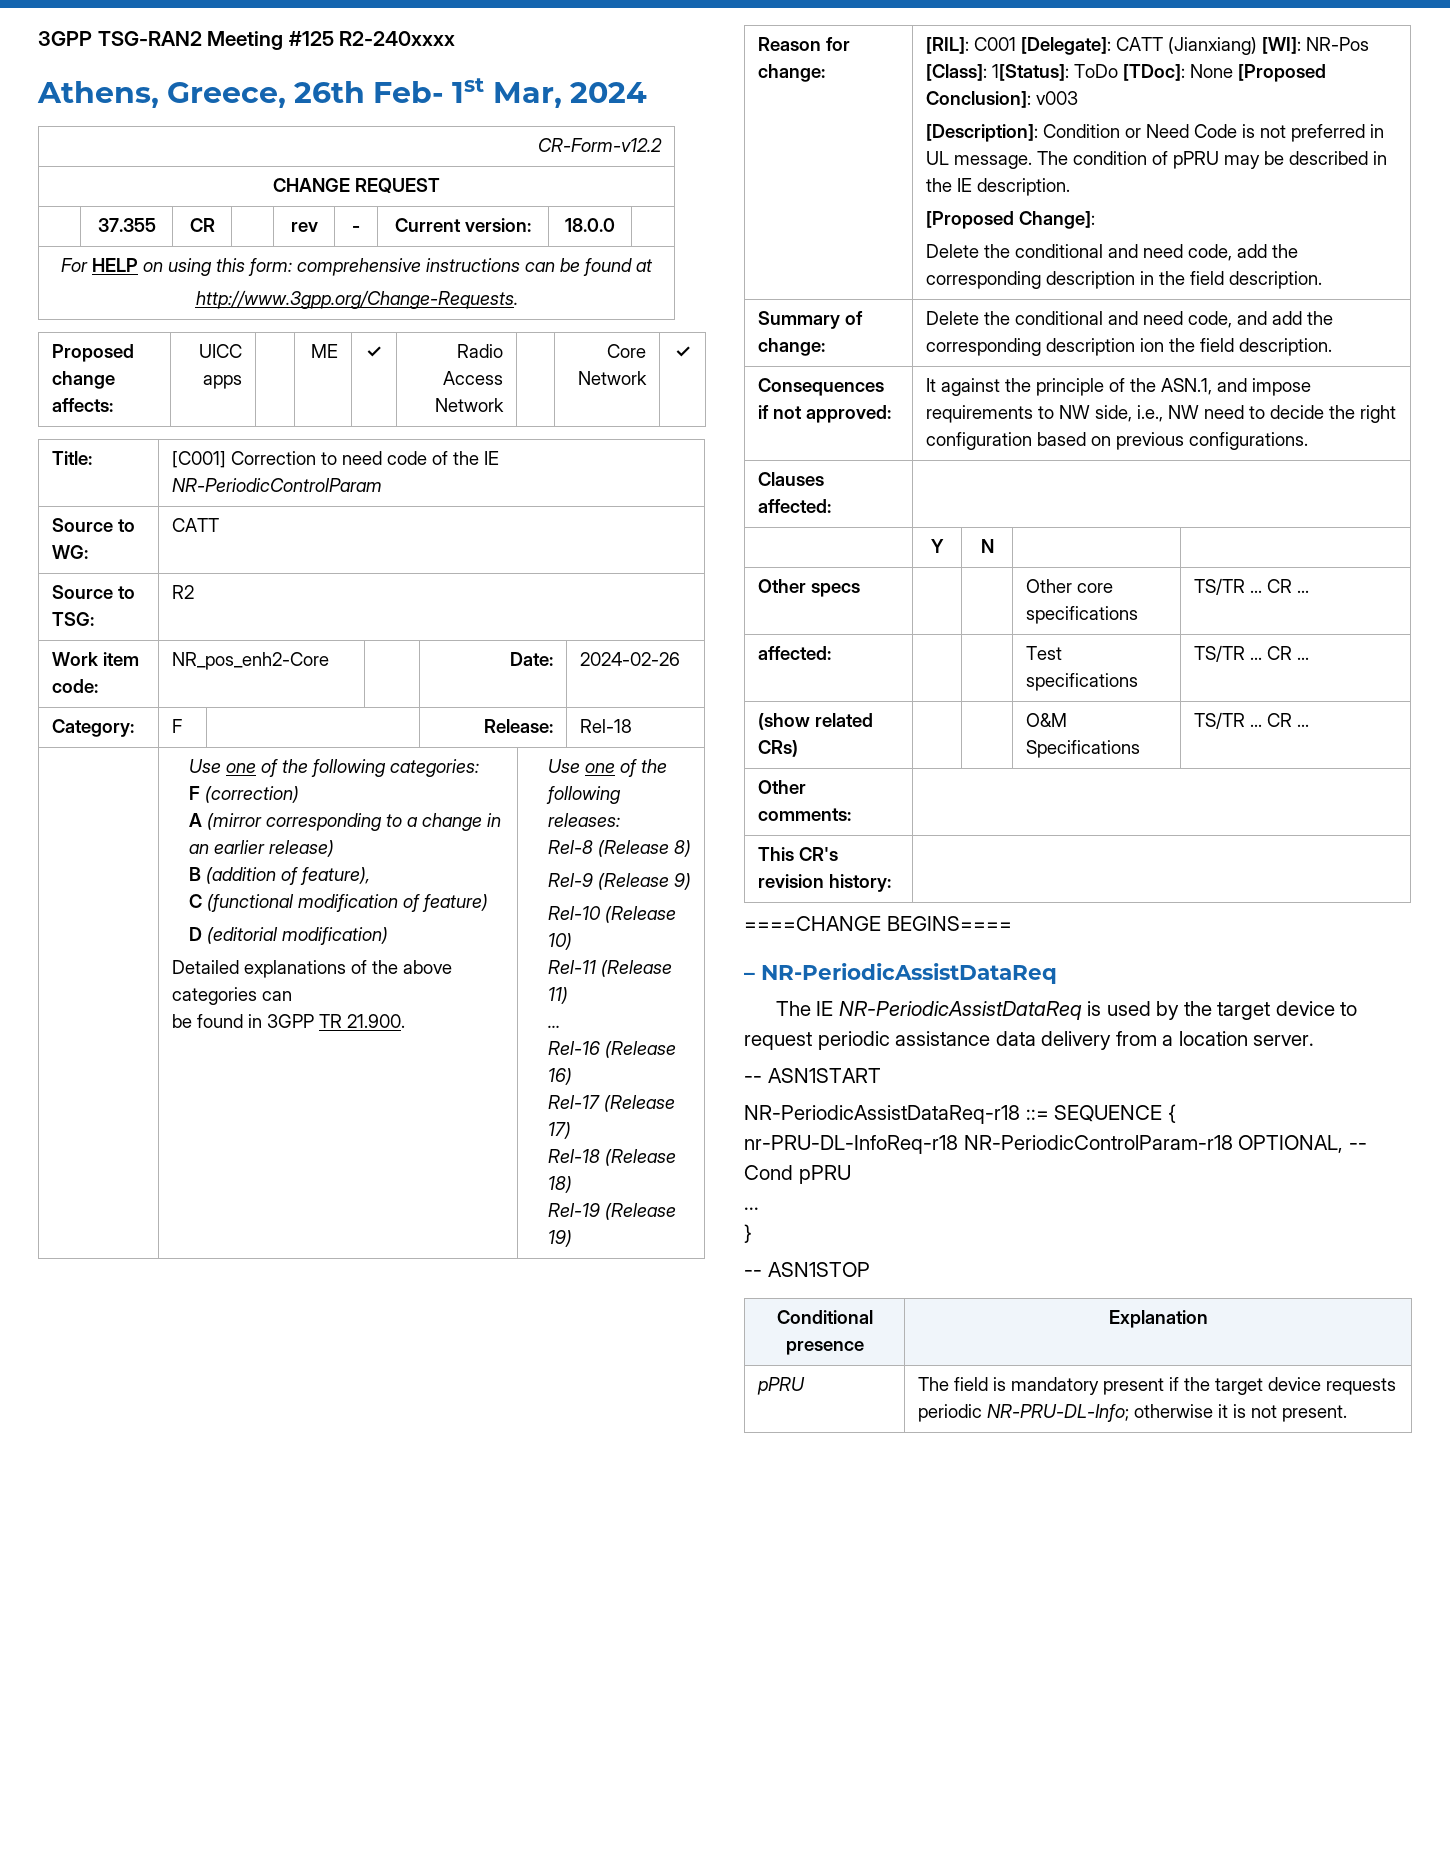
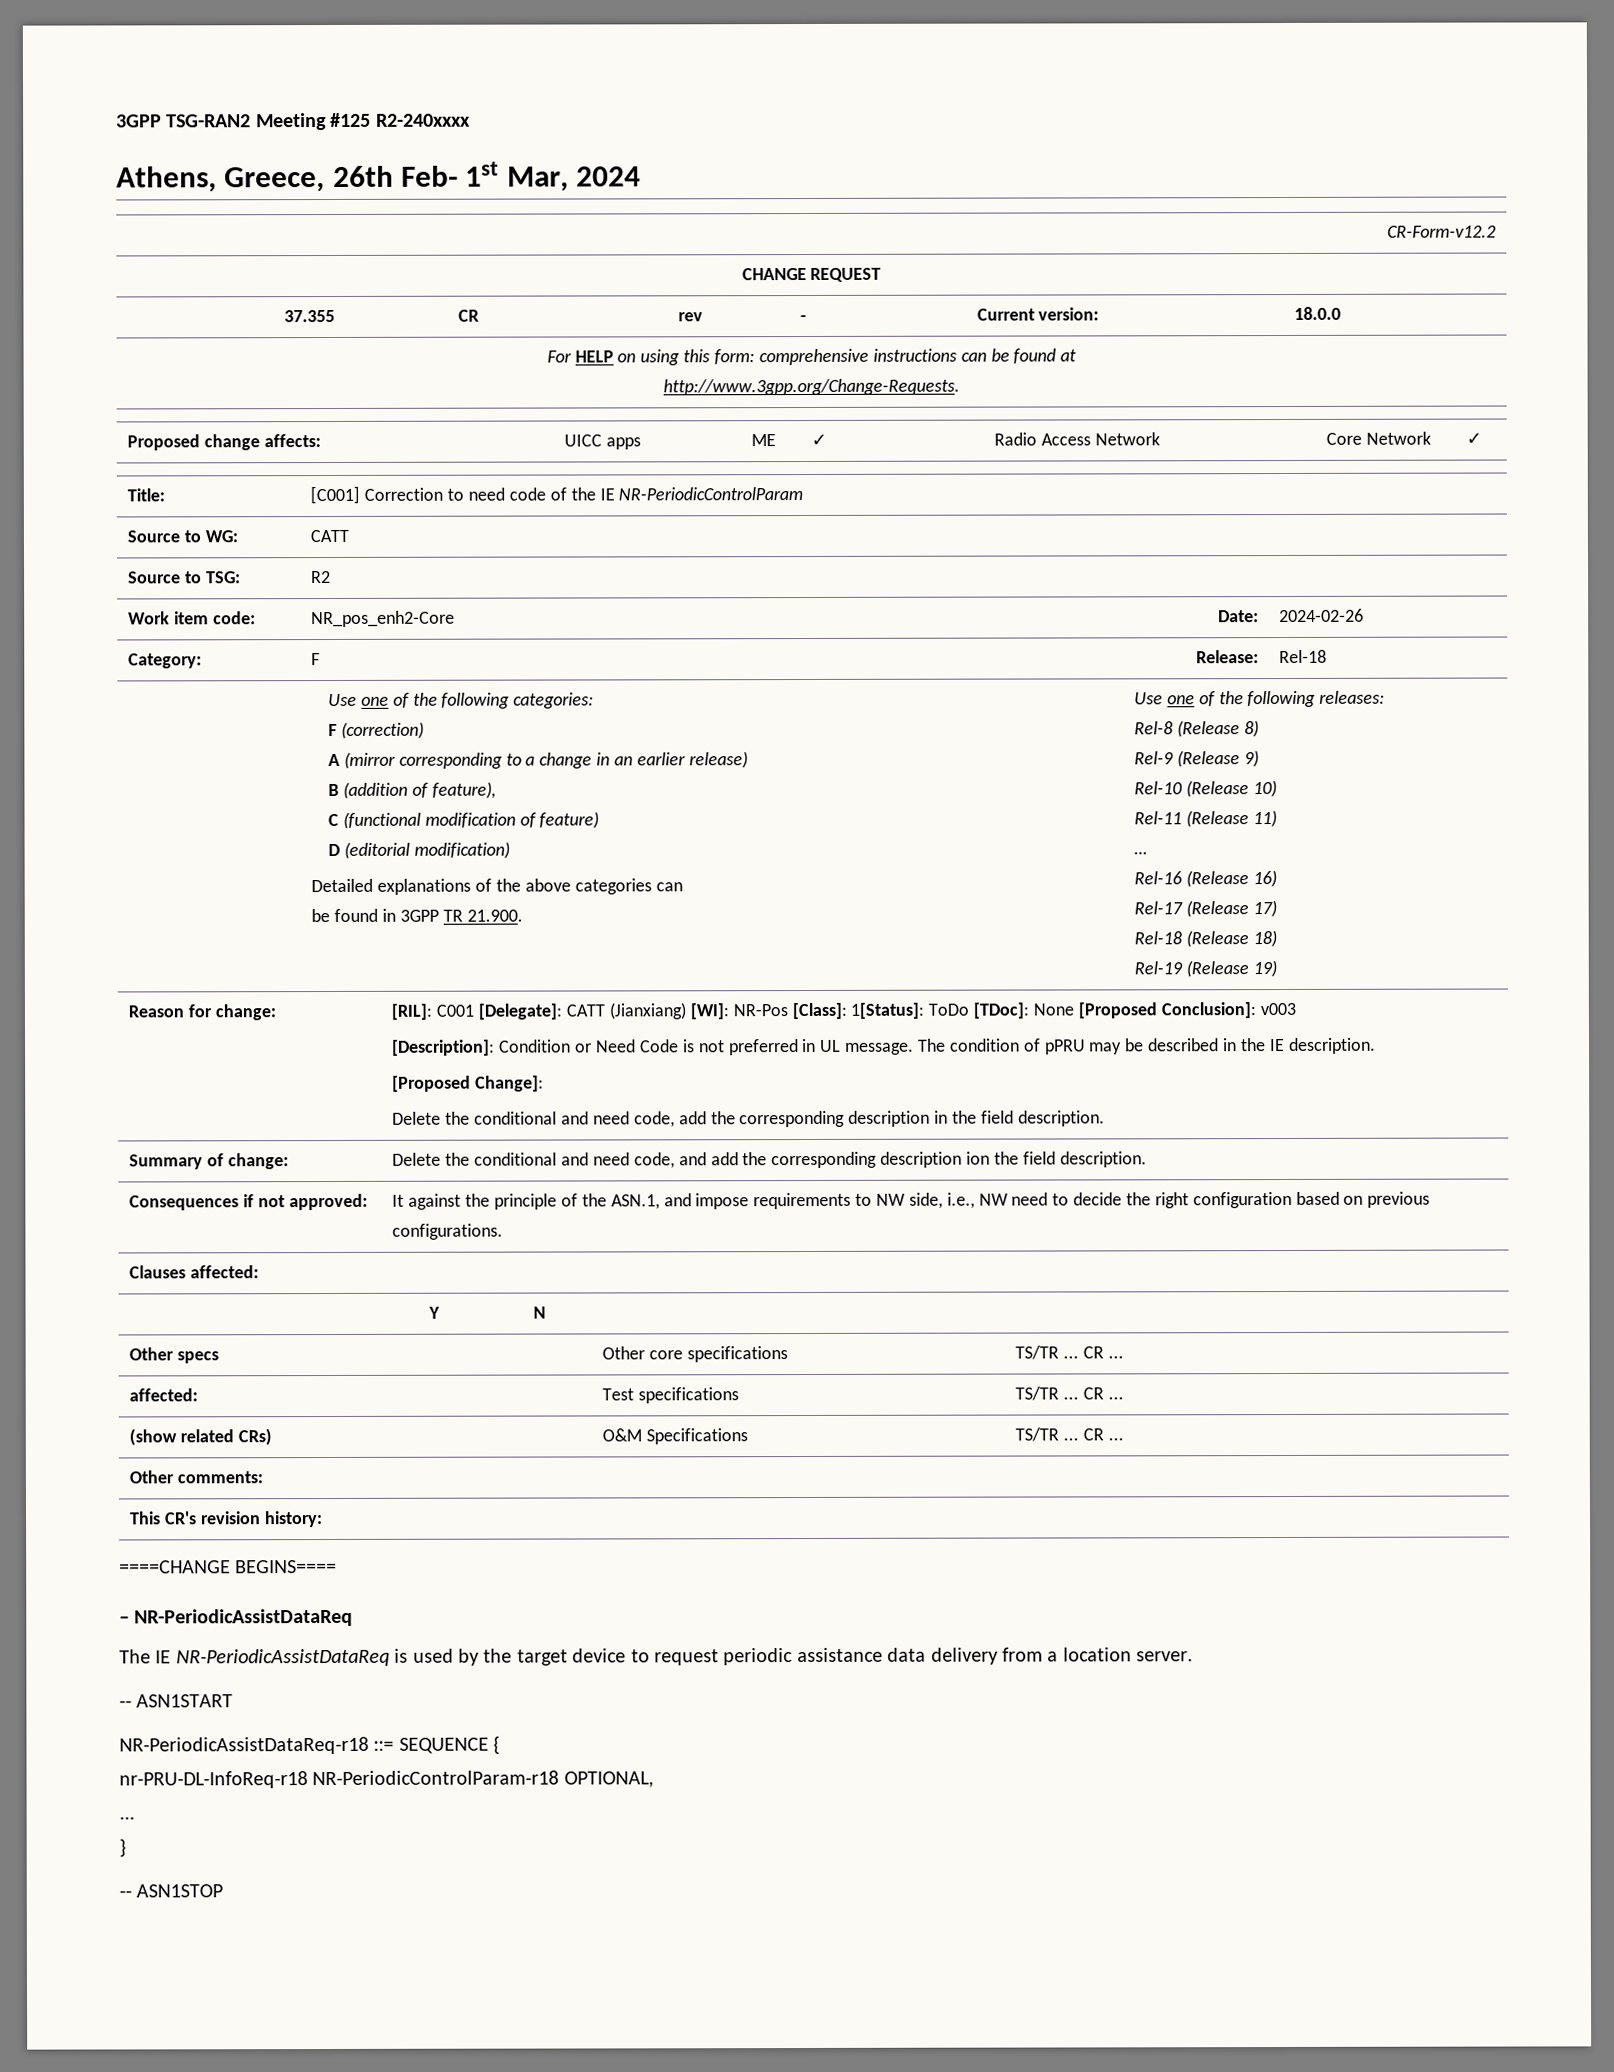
[1348,1143,1367,1150] [744,1165,851,1184] -- Cond pPRU -> (654, 1779) none
[776,1310,873,1324] [785,1341,864,1355] [1108,1310,1208,1328] [757,1377,806,1395] [918,1377,1397,1395] [918,1404,1348,1422] // Conditional presence | Explanation // pPRU | The field is mandatory present if the target device requests periodic NR-PRU-DL-Info; otherwise it is not present. -> (224, 1891) none

